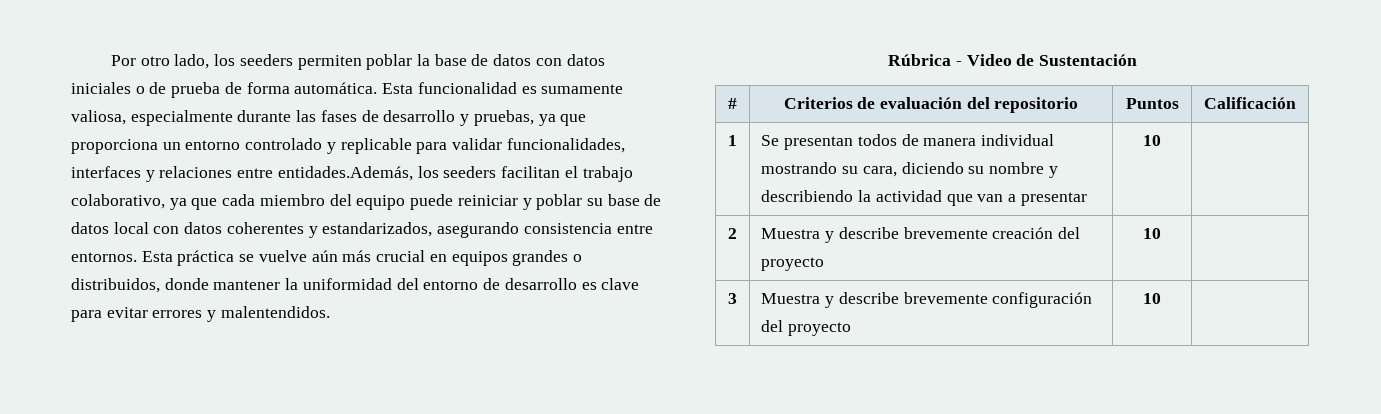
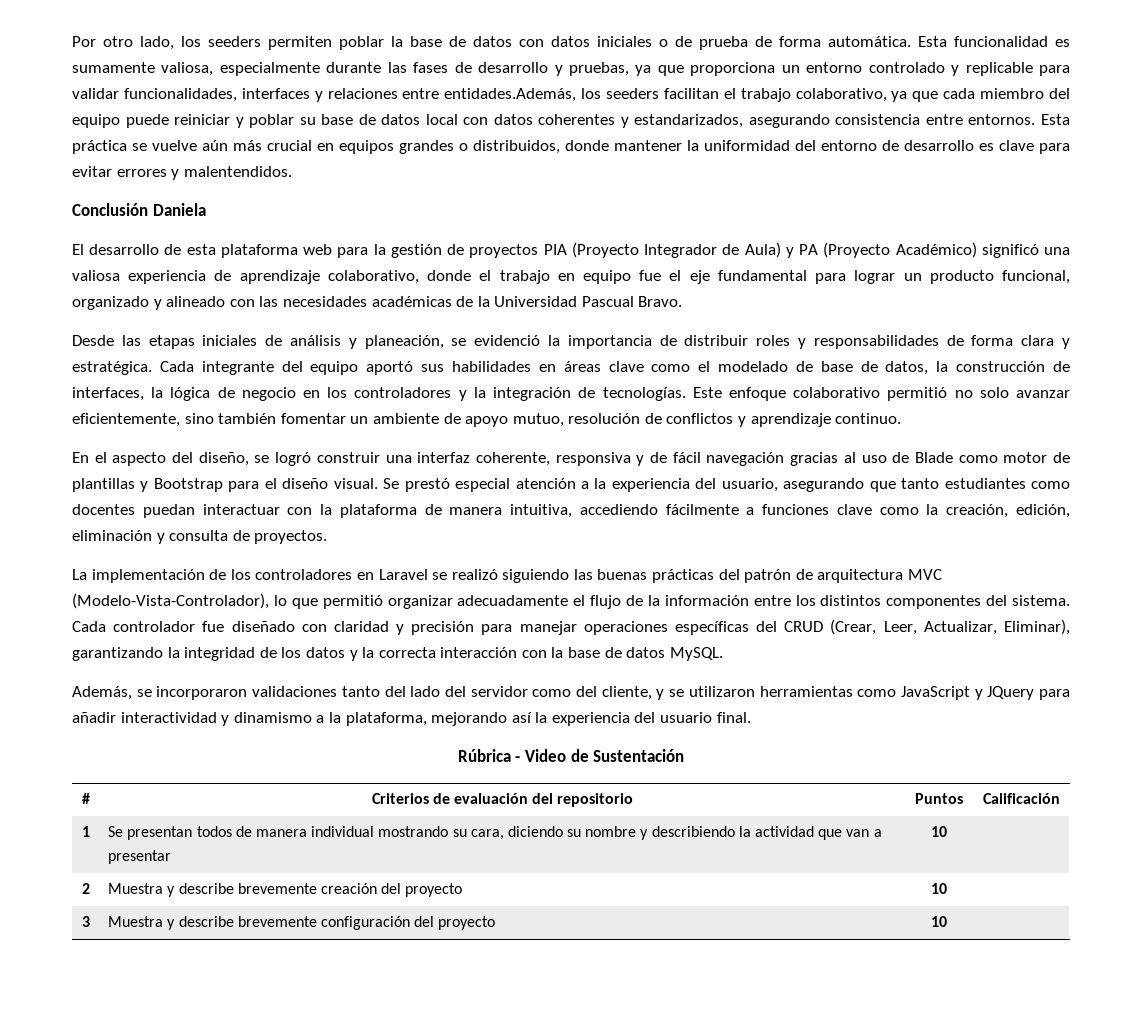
(330, 312) none -> [72,203,206,216] [72,242,1070,258] [72,270,1070,284] [72,296,683,310] [72,335,1070,349] [72,361,1071,375] [72,387,1070,401] [72,413,902,427] [72,452,1070,466] [72,478,1071,492] [72,504,1070,518] [72,530,328,544] [72,569,943,583] [72,593,1070,609] [72,619,1070,635] [72,647,723,661] [72,686,1071,700] [72,712,751,726] // Conclusión Daniela // El desarrollo de esta plataforma web para la gestión de proyectos PIA (Proyecto Integrador de Aula) y PA (Proyecto Académico) significó una valiosa experiencia de aprendizaje colaborativo, donde el trabajo en equipo fue el eje fundamental para lograr un producto funcional, organizado y alineado con las necesidades académicas de la Universidad Pascual Bravo. // Desde las etapas iniciales de análisis y planeación, se evidenció la importancia de distribuir roles y responsabilidades de forma clara y estratégica. Cada integrante del equipo aportó sus habilidades en áreas clave como el modelado de base de datos, la construcción de interfaces, la lógica de negocio en los controladores y la integración de tecnologías. Este enfoque colaborativo permitió no solo avanzar eficientemente, sino también fomentar un ambiente de apoyo mutuo, resolución de conflictos y aprendizaje continuo. // En el aspecto del diseño, se logró construir una interfaz coherente, responsiva y de fácil navegación gracias al uso de Blade como motor de plantillas y Bootstrap para el diseño visual. Se prestó especial atención a la experiencia del usuario, asegurando que tanto estudiantes como docentes puedan interactuar con la plataforma de manera intuitiva, accediendo fácilmente a funciones clave como la creación, edición, eliminación y consulta de proyectos. // La implementación de los controladores en Laravel se realizó siguiendo las buenas prácticas del patrón de arquitectura MVC (Modelo-Vista-Controlador), lo que permitió organizar adecuadamente el flujo de la información entre los distintos componentes del sistema. Cada controlador fue diseñado con claridad y precisión para manejar operaciones específicas del CRUD (Crear, Leer, Actualizar, Eliminar), garantizando la integridad de los datos y la correcta interacción con la base de datos MySQL. // Además, se incorporaron validaciones tanto del lado del servidor como del cliente, y se utilizaron herramientas como JavaScript y JQuery para añadir interactividad y dinamismo a la plataforma, mejorando así la experiencia del usuario final.

